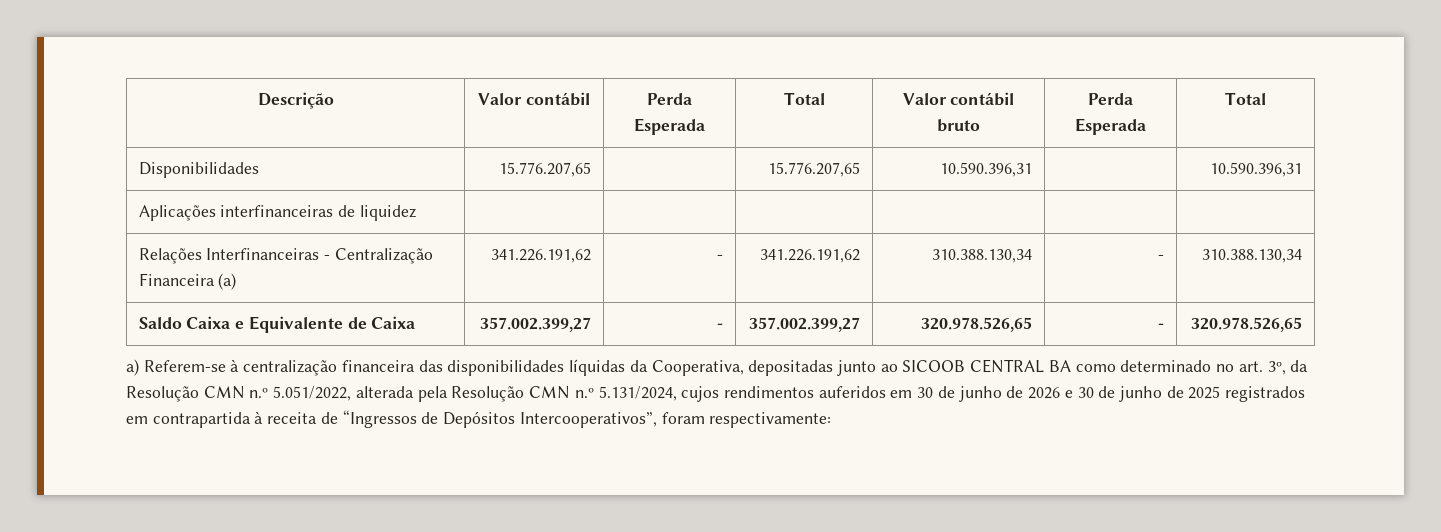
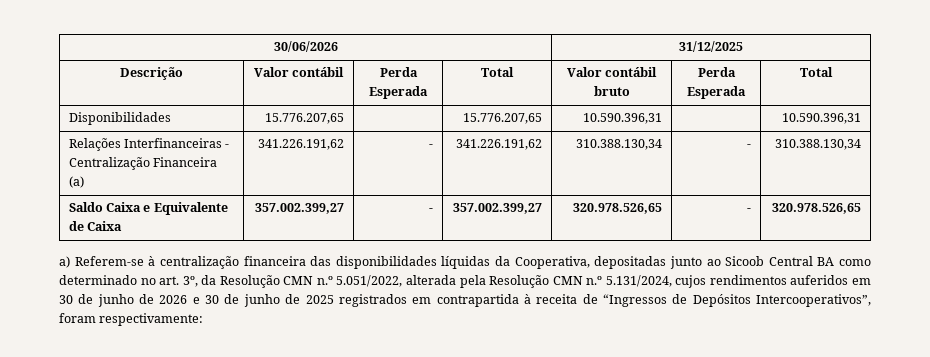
(257, 100) none -> [273,41,338,52] [679,41,743,52] 30/06/2026 | 31/12/2025 //
[138,205,416,221] // Aplicações interfinanceiras de liquidez | | | | | | -> (862, 118) none
[902,359,1045,373] SICOOB CENTRAL -> [725,256,813,266] Sicoob Central

